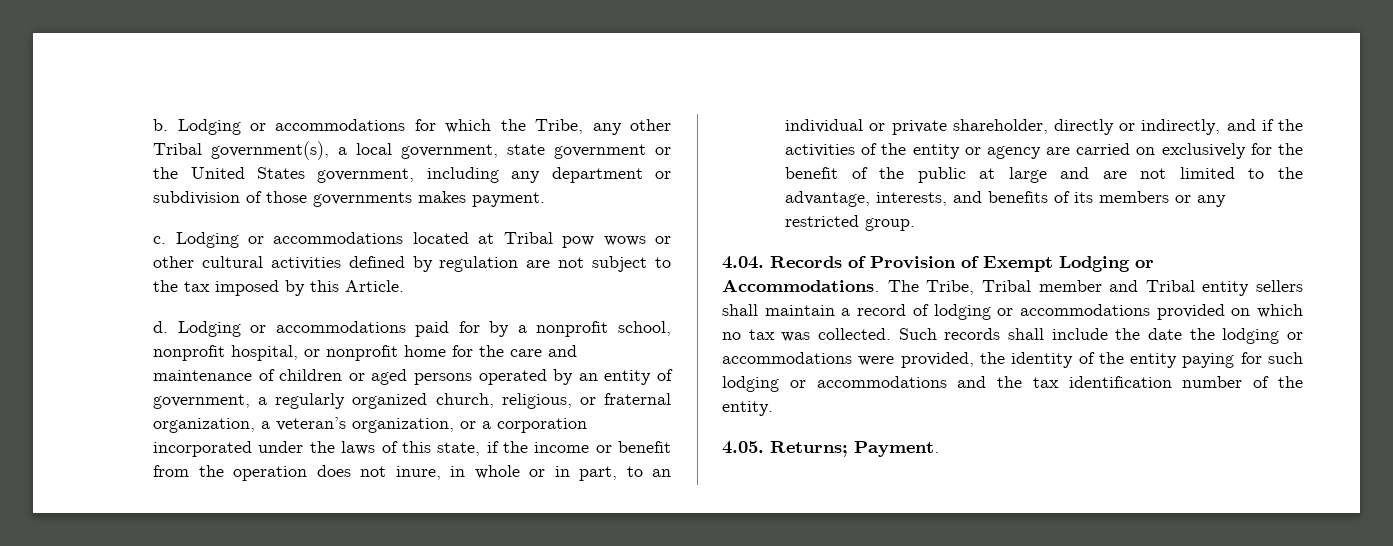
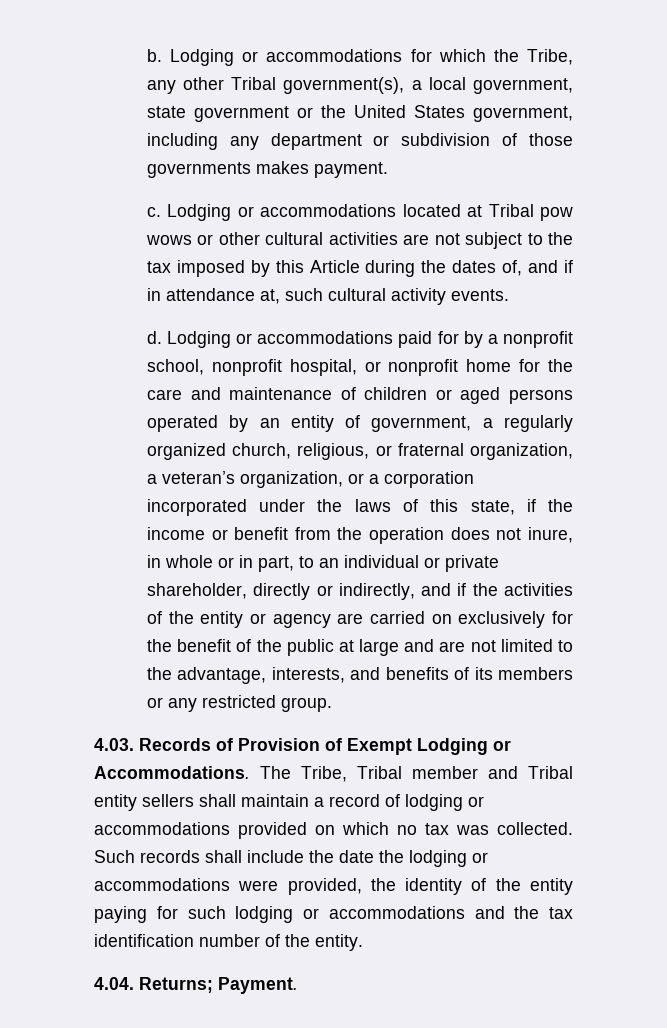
[348,256,519,272] defined by regulation -> (398, 238) none
[345,280,405,292] Article. -> [309,260,574,277] [146,288,509,305] Article during the dates of, and if in attendance at, such cultural activity events.
[722,256,764,269] 4.04. -> [94,738,134,751] 4.03.
[722,441,764,454] 4.05. -> [94,977,134,990] 4.04.

